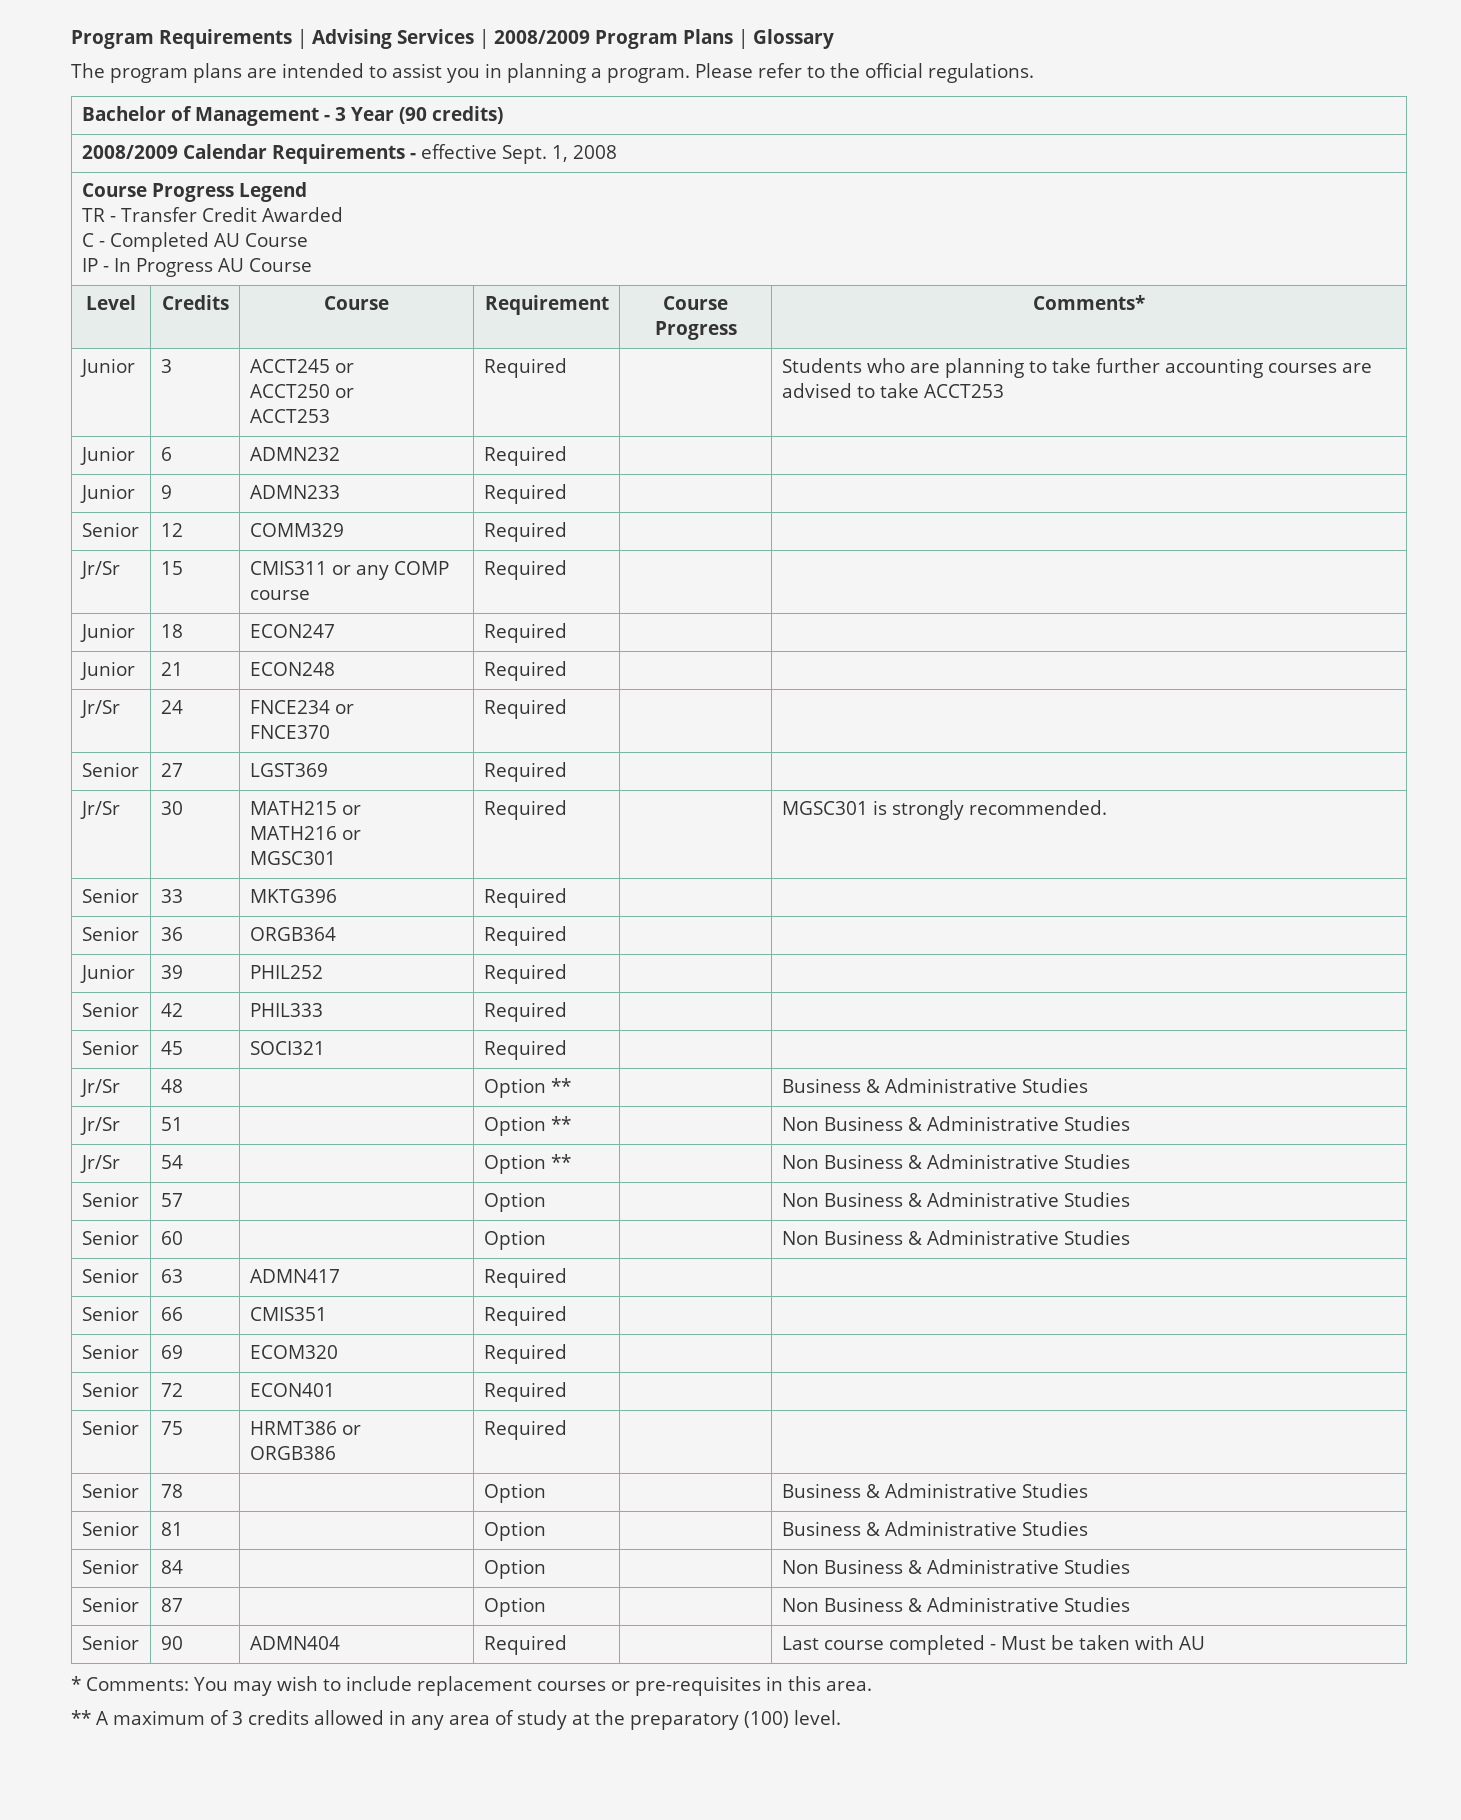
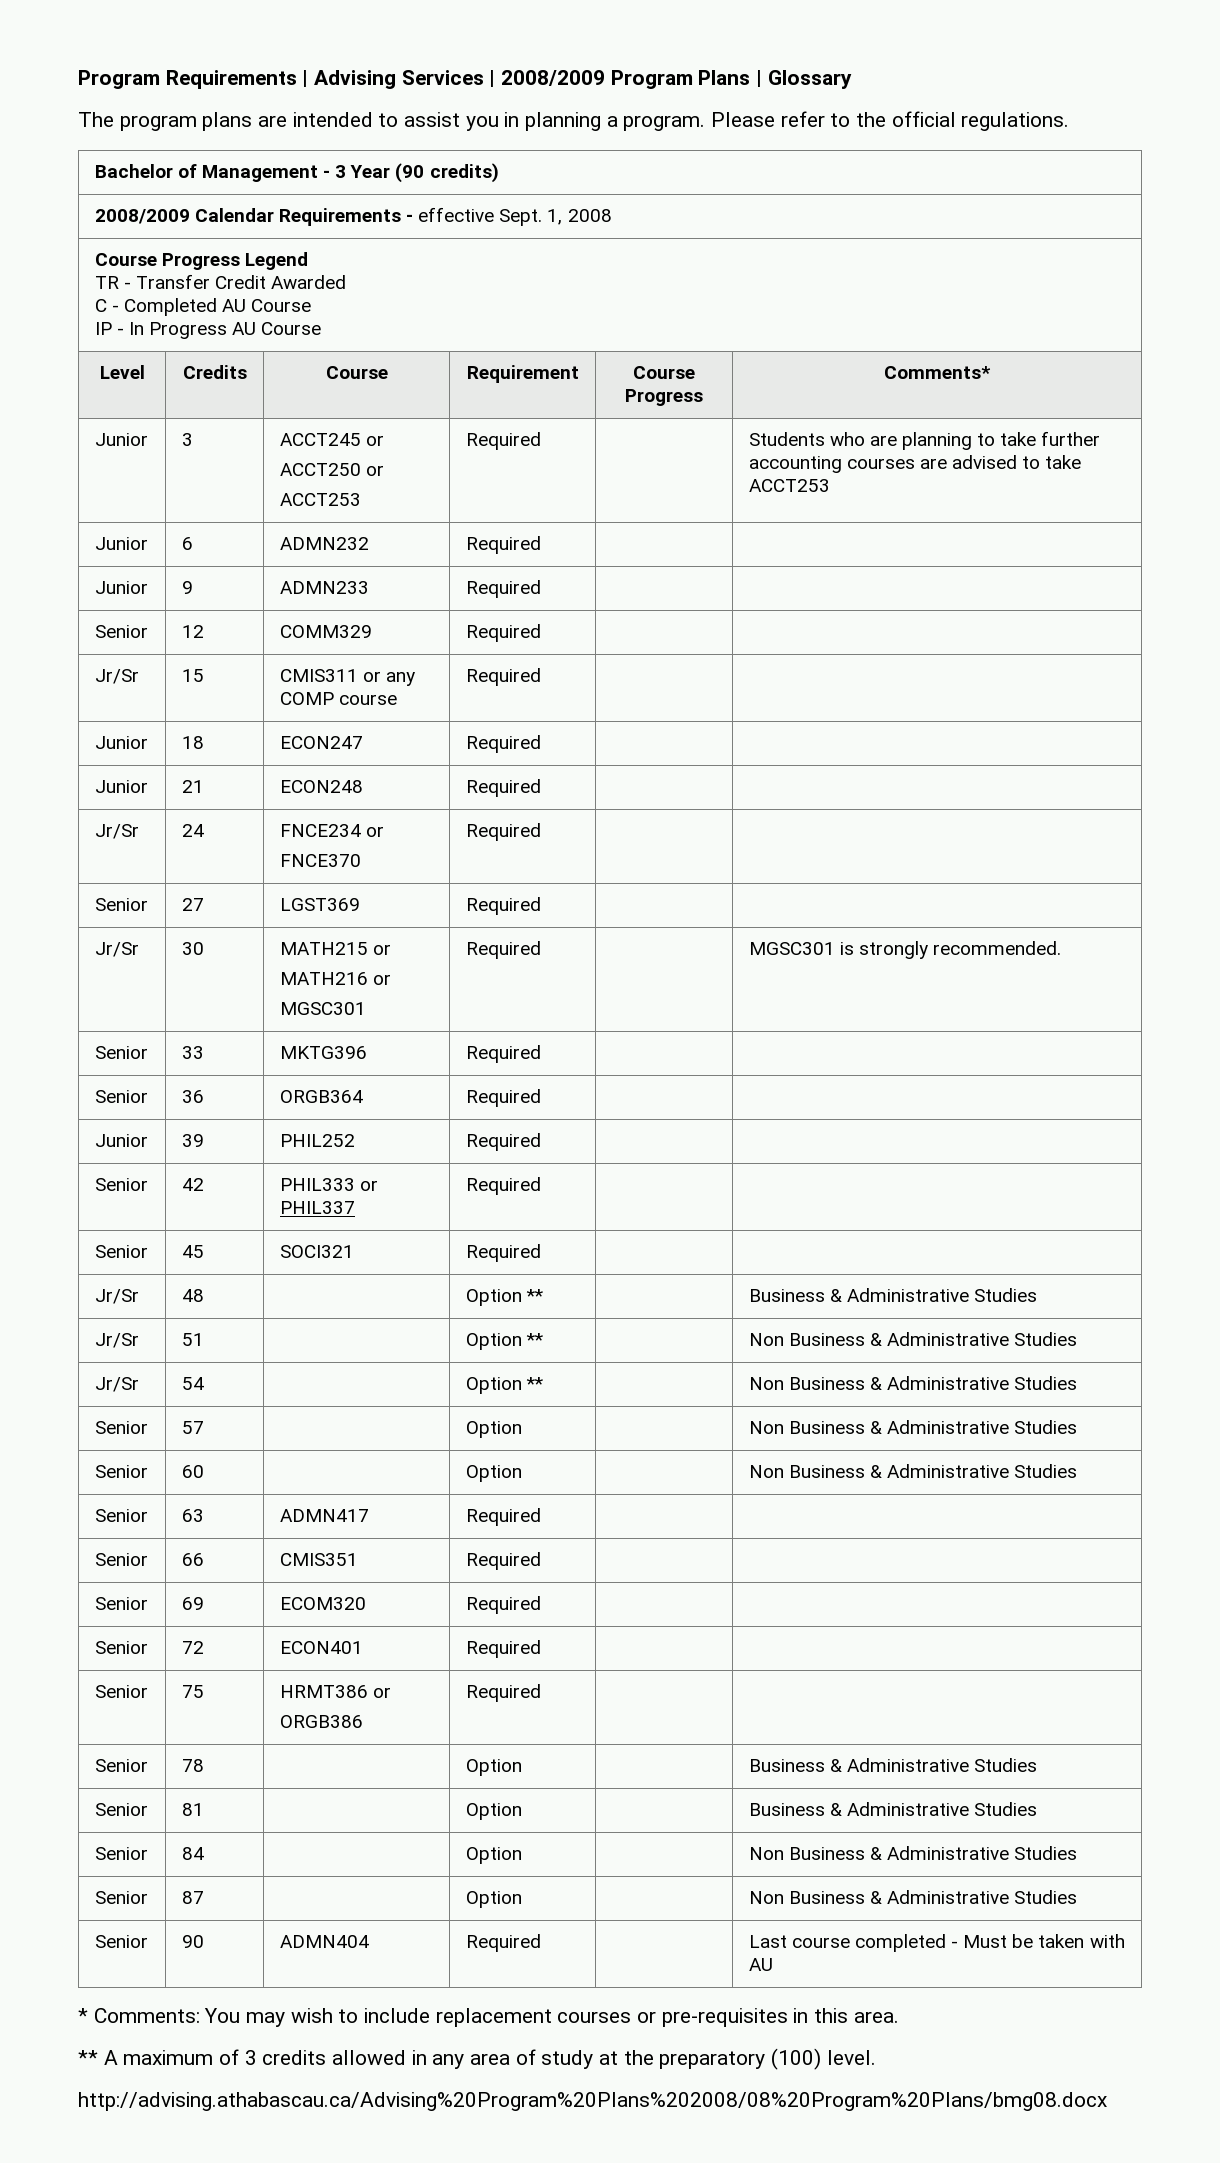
(323, 1010) none -> [359,1180,378,1191] [279,1201,355,1214] or PHIL337
(841, 1717) none -> [78,2092,1107,2111] // http://advising.athabascau.ca/Advising%20Program%20Plans%202008/08%20Program%20Plans/bmg08.docx

